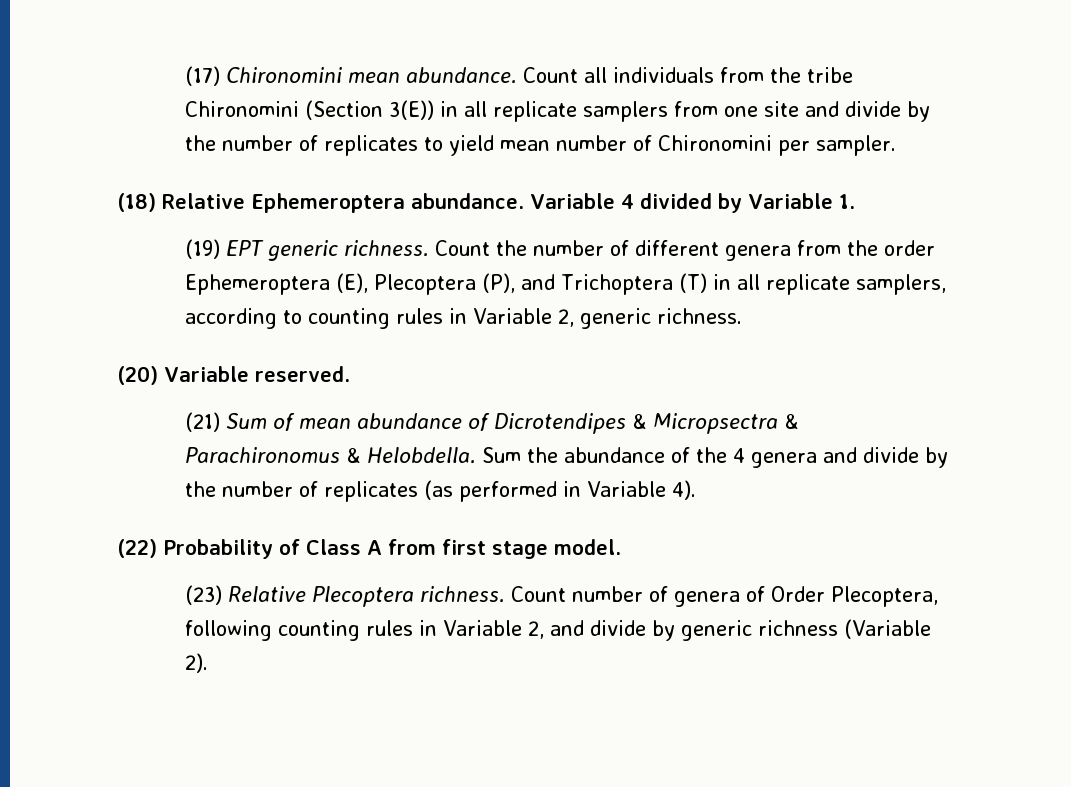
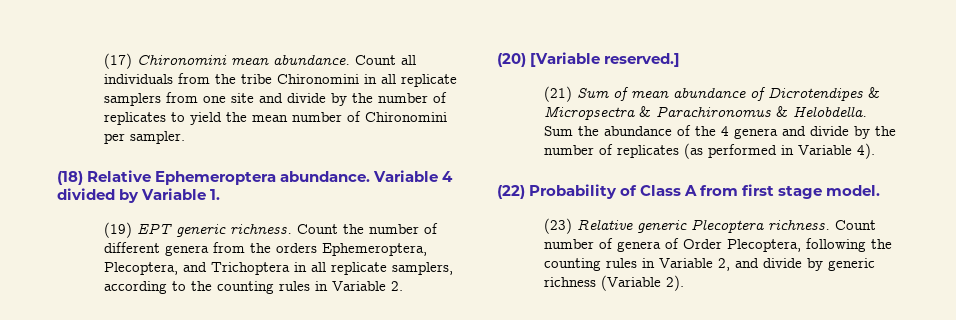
[305,100,435,120] (Section 3(E)) -> (360, 79) none
(495, 145) none -> [226,112,248,122] the
[884,240,936,256] [185,273,516,295] order Ephemeroptera (E), Plecoptera (P), -> [276,243,428,256] [104,262,179,275] orders Ephemeroptera, Plecoptera,
[679,273,708,293] (T) -> (291, 268) none
[308,308,743,329] counting rules in Variable 2, generic richness. -> [191,281,404,294] the counting rules in Variable 2.
[164,366,350,382] Variable reserved. -> [530,52,681,67] [Variable reserved.]
(307, 594) none -> [637,220,688,233] generic
(273, 630) none -> [871,239,893,249] the

